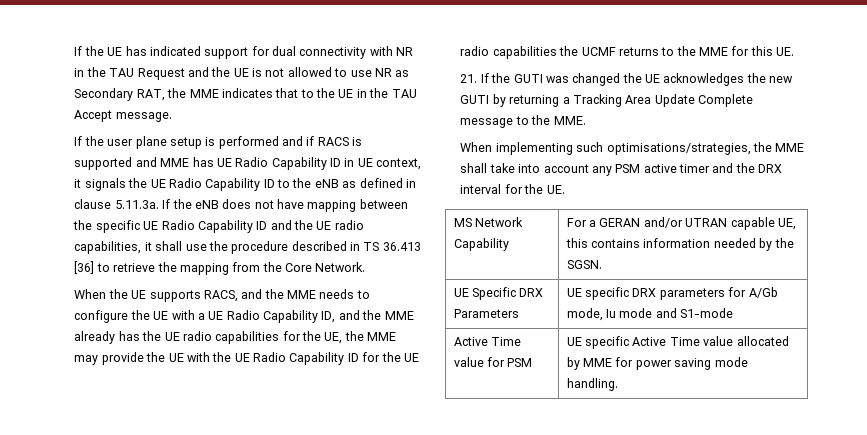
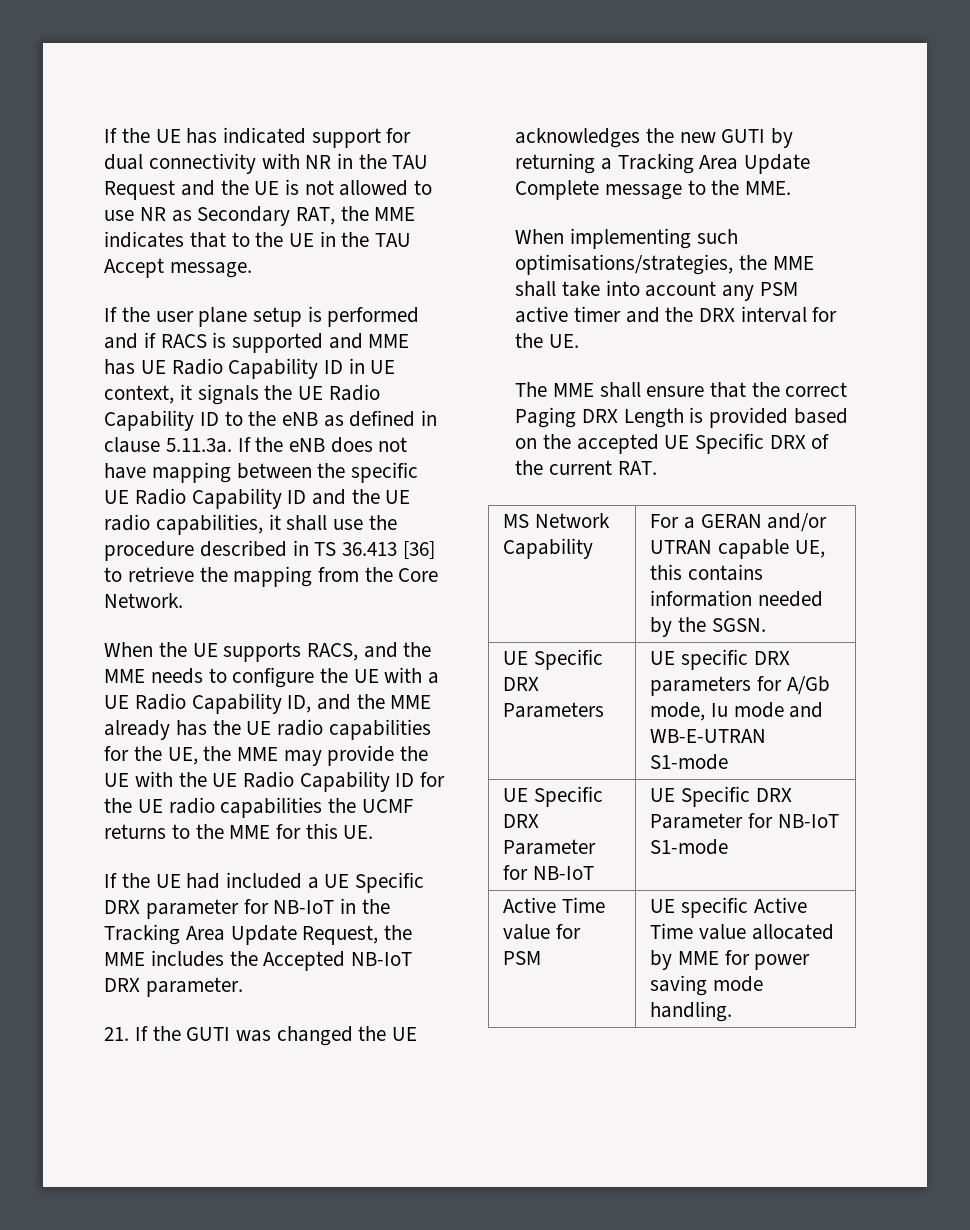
(795, 51) none -> [104,872,424,893] [104,898,390,919] [104,924,412,945] [104,950,412,971] [104,977,243,997] // If the UE had included a UE Specific DRX parameter for NB-IoT in the Tracking Area Update Request, the MME includes the Accepted NB-IoT DRX parameter.
(565, 189) none -> [515,382,848,398] [515,407,848,428] [515,433,830,454] [515,460,657,475] // The MME shall ensure that the correct Paging DRX Length is provided based on the accepted UE Specific DRX of the current RAT.
(677, 313) none -> [650,729,767,743] [650,754,729,770] [503,786,604,807] [503,814,540,828] [503,839,597,855] [503,865,595,880] [650,786,792,807] [650,813,839,829] WB-E-UTRAN S1-mode // UE Specific DRX Parameter for NB-IoT | UE Specific DRX Parameter for NB-IoT

